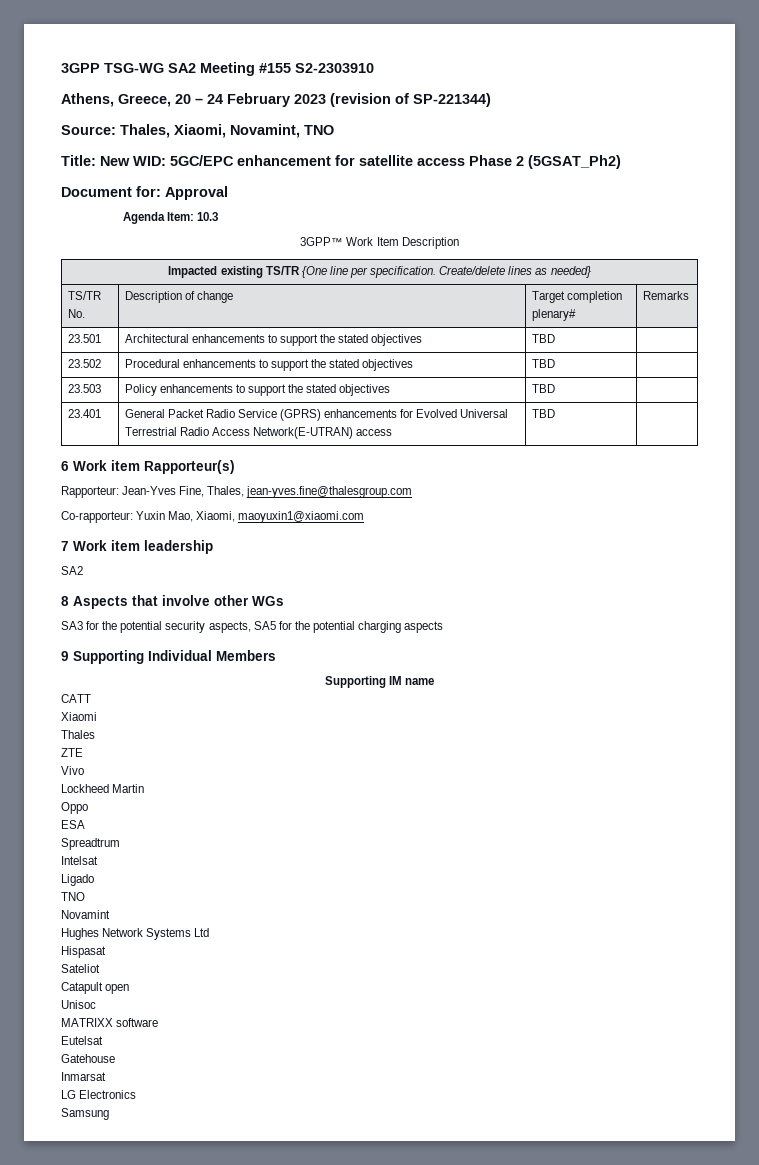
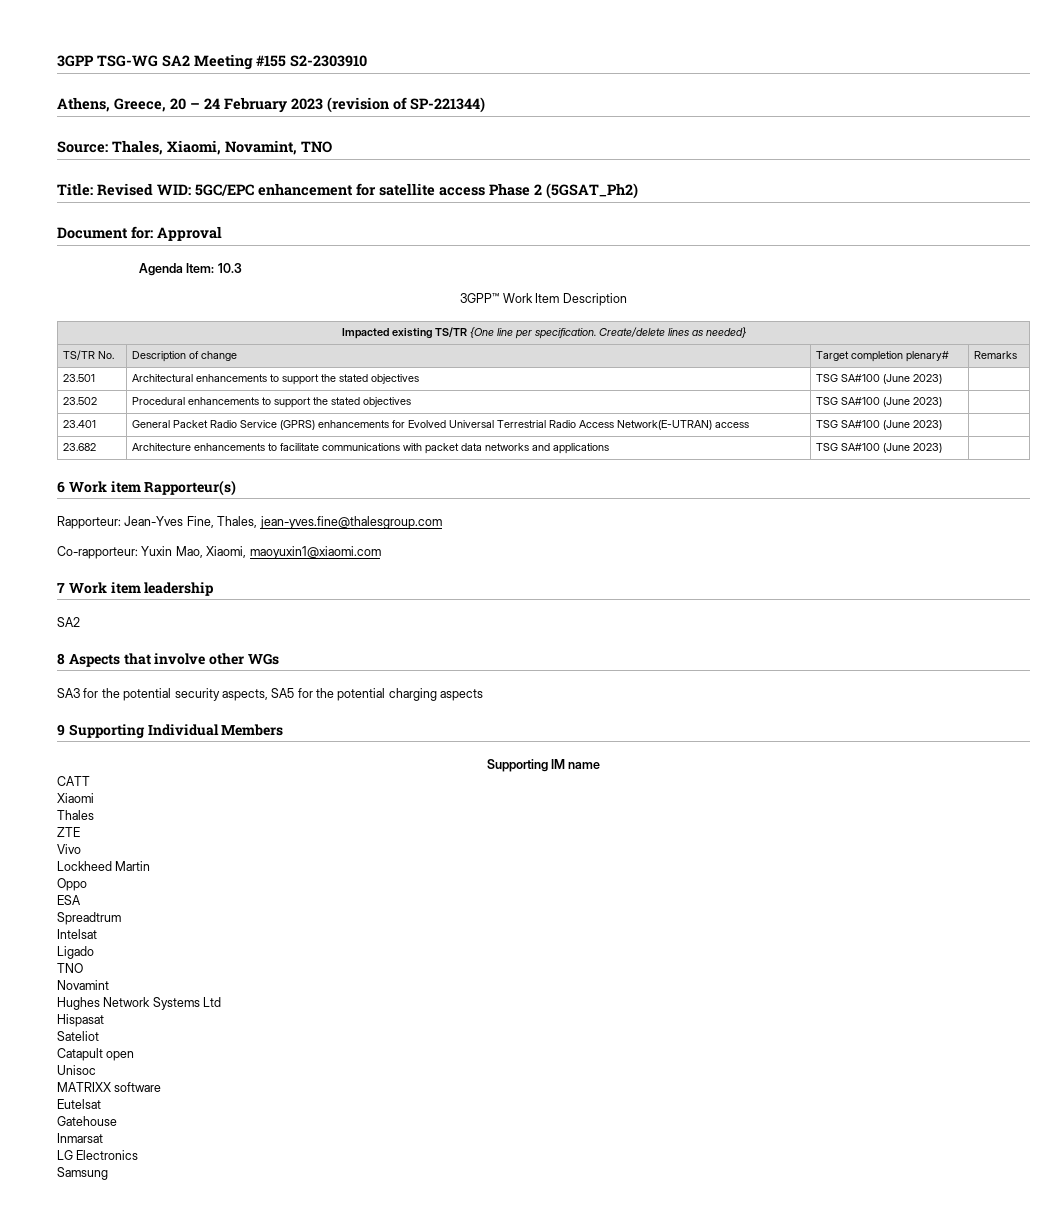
[100,156,130,166] New -> [97,183,153,196] Revised
[531,334,555,343] TBD -> [816,374,943,384] TSG SA#100 (June 2023)
[531,359,555,368] [67,384,101,393] [124,384,391,396] [531,384,555,393] TBD | // 23.503 | Policy enhancements to support the stated objectives | TBD -> [816,397,943,407] TSG SA#100 (June 2023)
[531,409,555,418] TBD -> [816,420,943,430] [63,443,97,451] [132,443,610,454] [816,443,943,453] TSG SA#100 (June 2023) | // 23.682 | Architecture enhancements to facilitate communications with packet data networks and applications | TSG SA#100 (June 2023)

